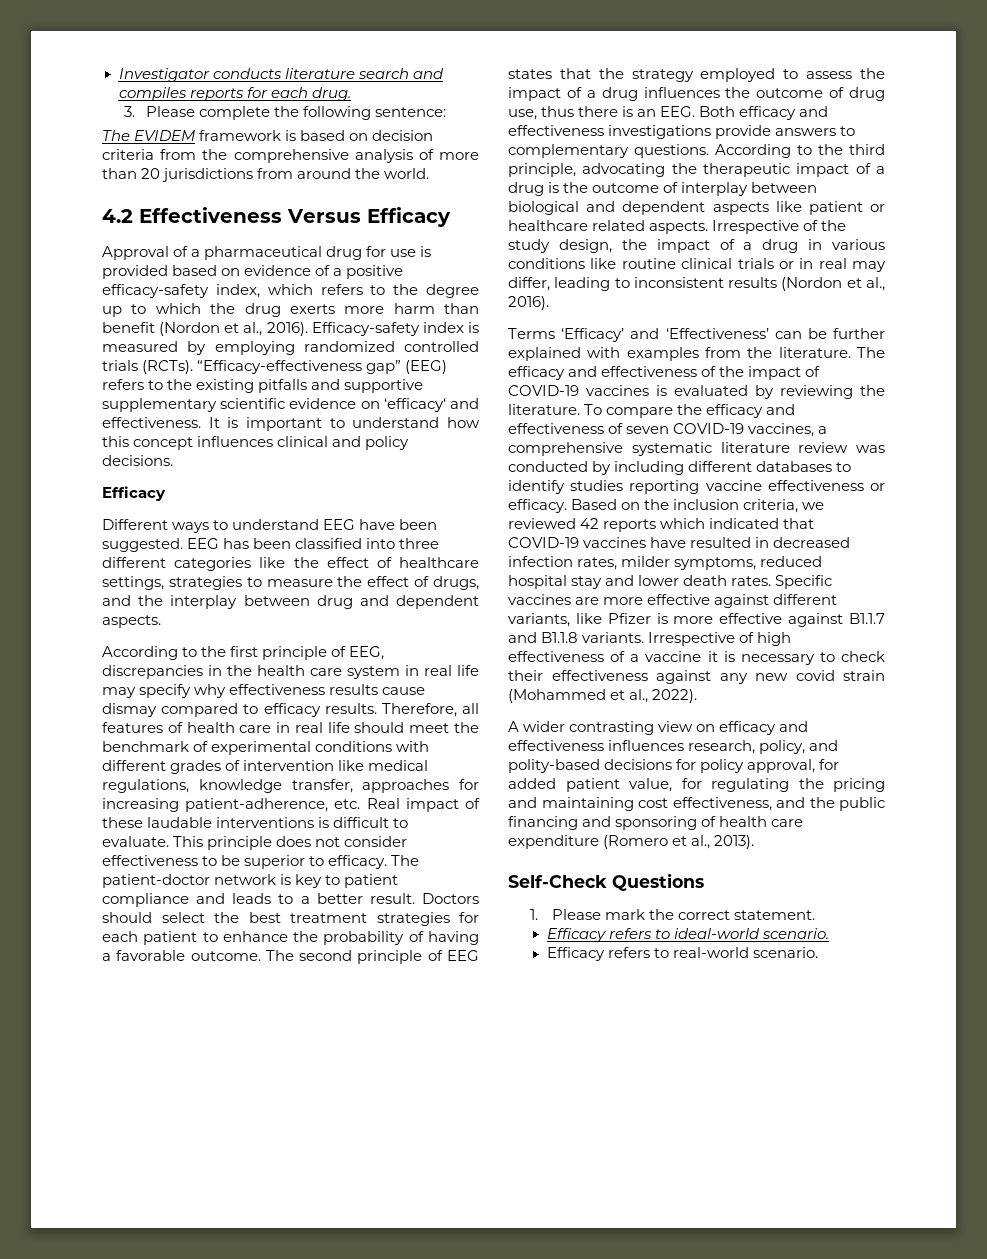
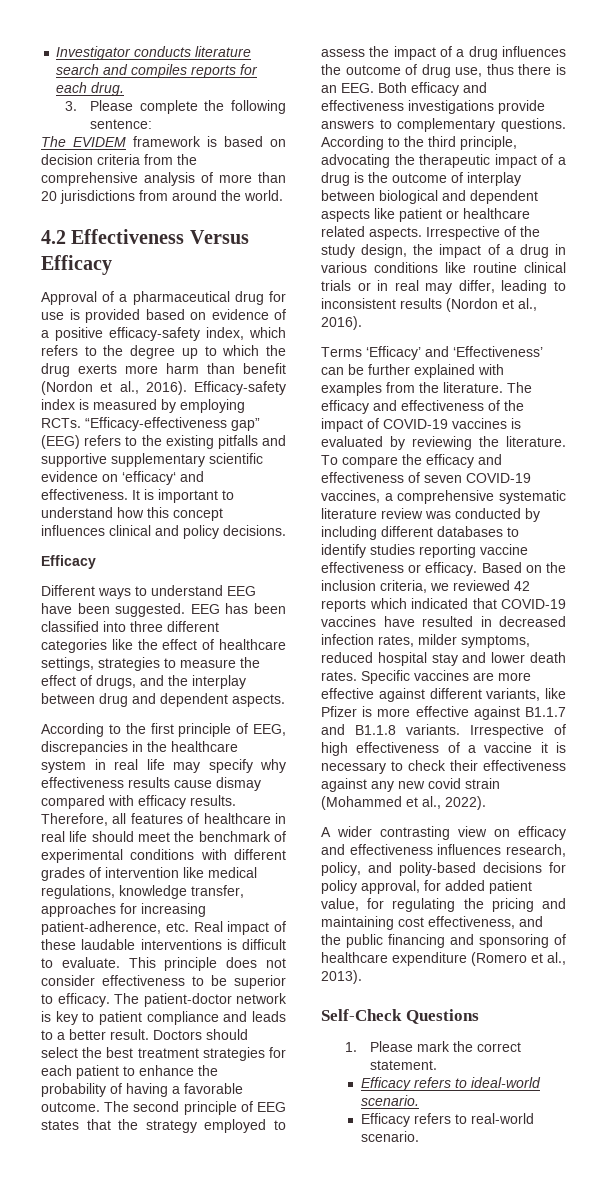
[303,341,479,352] [102,360,194,374] randomized controlled trials (RCTs). -> [41,418,81,428] RCTs.
[257,665,342,676] health care -> [171,741,238,752] healthcare
[243,704,259,714] to -> [108,795,134,806] with
[186,722,272,733] health care -> [203,813,271,824] healthcare
[719,816,804,827] health care -> [321,952,388,963] healthcare

